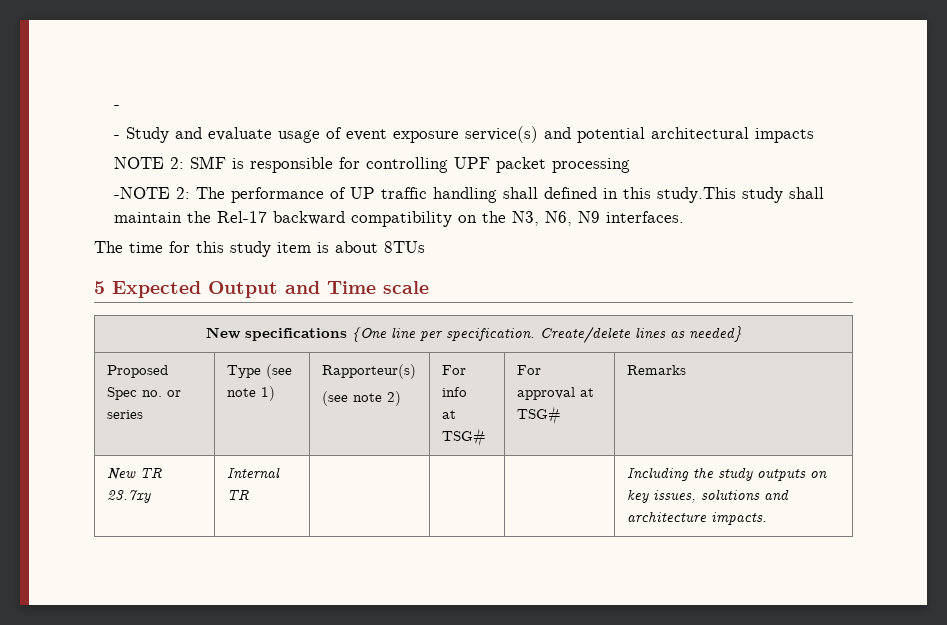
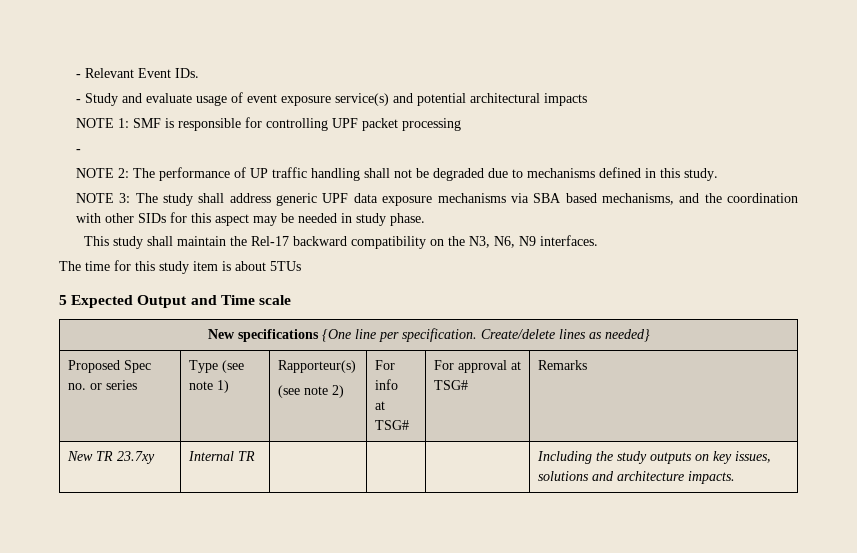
[113,105,120,109] - -> [75,68,199,78] - Relevant Event IDs.
[169,157,184,169] 2: -> [117,118,129,128] 1:
[113,187,170,199] -NOTE -> [75,149,81,153] [75,168,114,178] - // NOTE
[543,187,736,203] defined in this study.This -> [393,167,718,181] [75,193,798,206] [75,212,425,226] [84,236,110,246] not be degraded due to mechanisms defined in this study. // NOTE 3: The study shall address generic UPF data exposure mechanisms via SBA based mechanisms, and the coordination with other SIDs for this aspect may be needed in study phase. // This
[384,241,425,253] 8TUs -> [270,261,301,271] 5TUs

